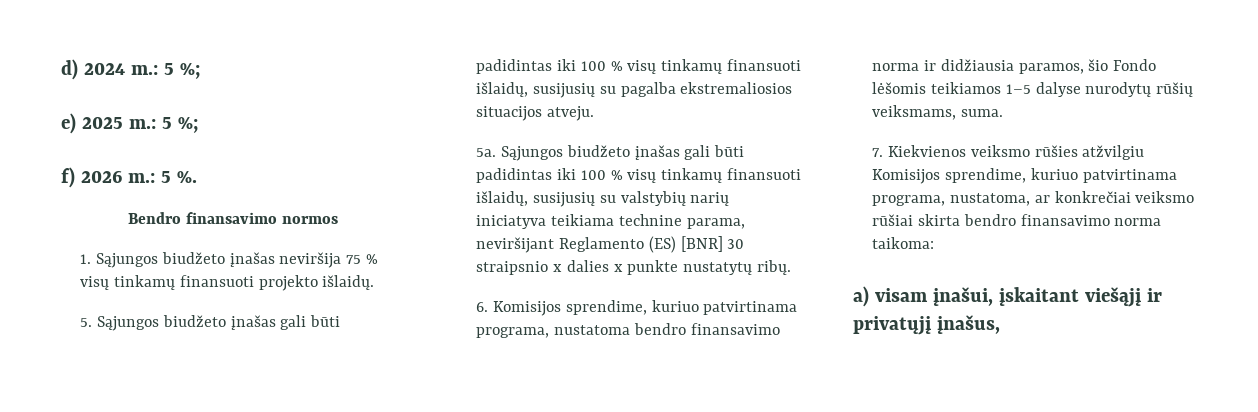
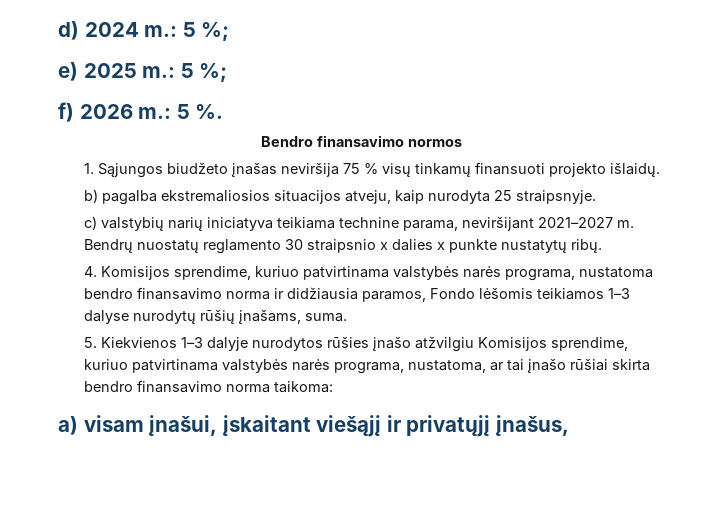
[80,315,341,331] [476,59,801,74] [476,82,793,98] [476,106,595,121] [476,145,745,161] [476,168,801,183] [476,191,616,207] 5. Sąjungos biudžeto įnašas gali būti padidintas iki 100 % visų tinkamų finansuoti išlaidų, susijusių su pagalba ekstremaliosios situacijos atveju. // 5a. Sąjungos biudžeto įnašas gali būti padidintas iki 100 % visų tinkamų finansuoti išlaidų, susijusių su -> [83,189,596,205] [83,216,97,230] b) pagalba ekstremaliosios situacijos atveju, kaip nurodyta 25 straipsnyje. // c)
[559,236,723,253] Reglamento (ES) [BNR] -> [537,217,634,228] [83,239,281,254] 2021–2027 m. Bendrų nuostatų reglamento
[476,300,798,316] 6. Komisijos sprendime, kuriuo patvirtinama -> [83,266,501,280] 4. Komisijos sprendime, kuriuo patvirtinama valstybės narės
[1088,59,1109,71] šio -> (426, 296) none
[1005,84,1031,94] 1–5 -> [607,288,630,299] 1–3
[872,105,957,120] veiksmams, -> [237,310,301,325] įnašams,
[872,145,1078,157] 7. Kiekvienos veiksmo rūšies -> [83,337,411,352] 5. Kiekvienos 1–3 dalyje nurodytos rūšies įnašo
(1177, 176) none -> [221,359,330,373] valstybės narės
[1054,191,1195,203] konkrečiai veiksmo -> [506,359,566,374] tai įnašo

